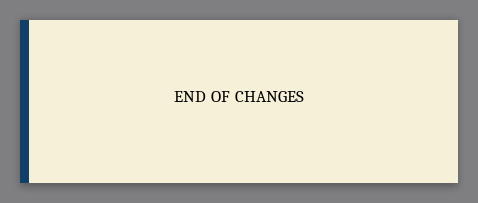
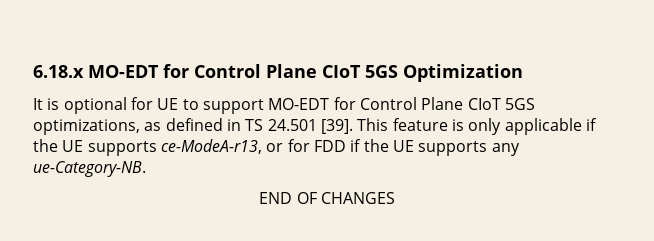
(174, 96) none -> [33,64,523,82] [33,97,535,114] [33,118,597,135] [33,139,520,156] [33,161,146,177] 6.18.x MO-EDT for Control Plane CIoT 5GS Optimization // It is optional for UE to support MO-EDT for Control Plane CIoT 5GS optimizations, as defined in TS 24.501 [39]. This feature is only applicable if the UE supports ce-ModeA-r13, or for FDD if the UE supports any ue-Category-NB. //

